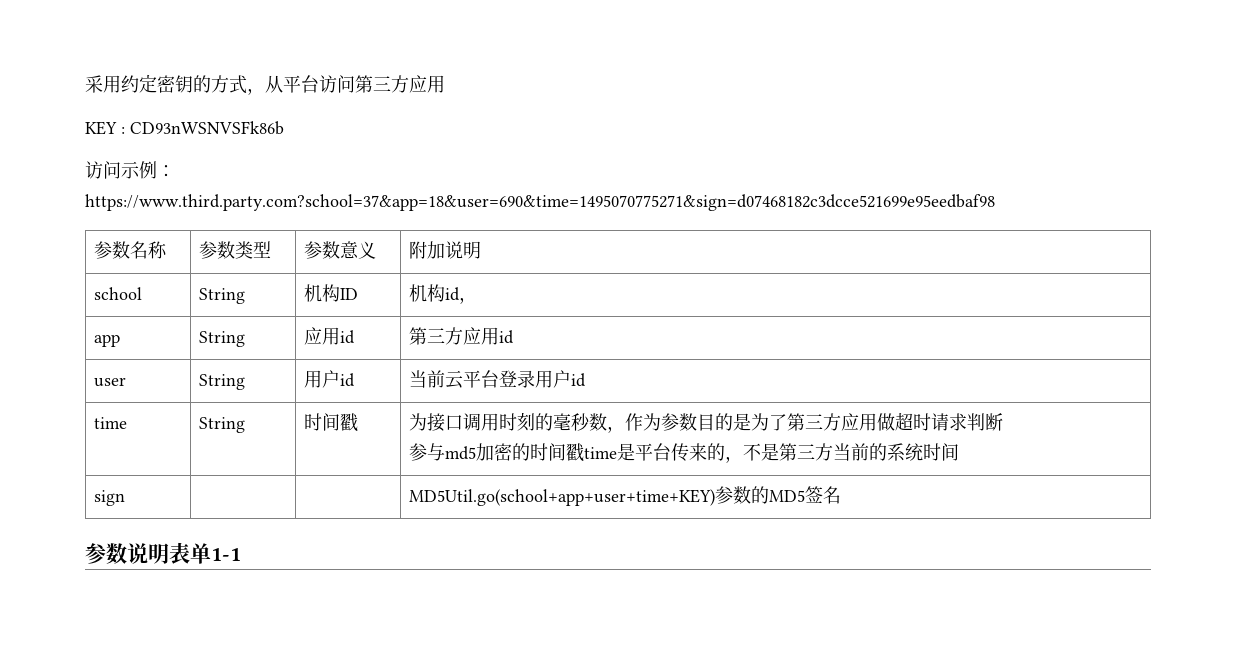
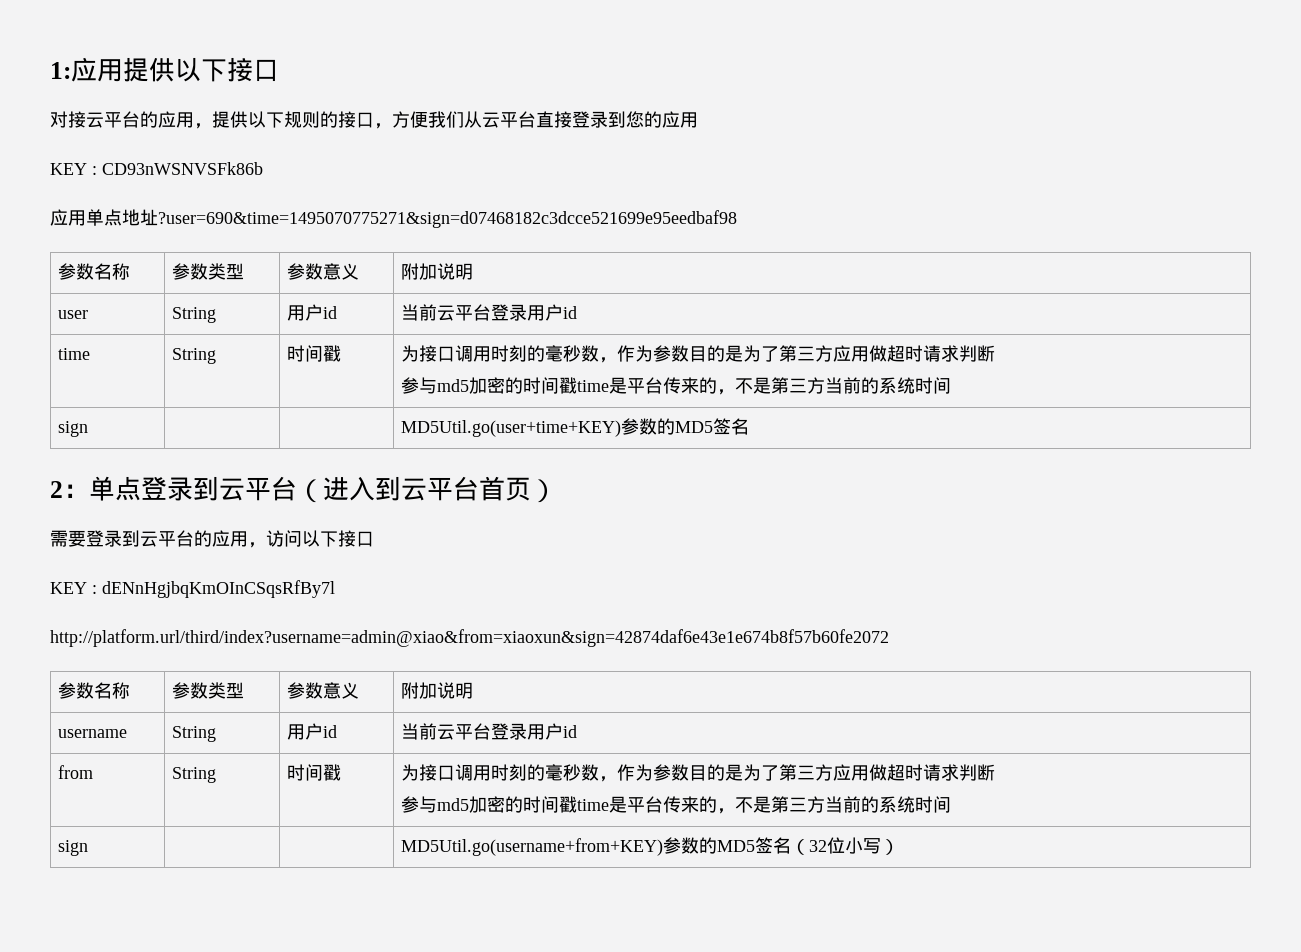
[85,74,409,95] 采用约定密钥的方式，从平台访问第三方 -> [50,57,279,82] [50,111,662,129] 1:应用提供以下接口 // 对接云平台的应用，提供以下规则的接口，方便我们从云平台直接登录到您的
[85,161,175,179] [85,194,995,211] [93,241,167,259] [198,241,271,259] [303,241,376,259] [408,241,481,259] [93,287,142,300] [198,288,245,304] [303,284,358,302] [408,284,477,304] [93,334,120,347] [198,331,245,347] [303,327,355,345] [408,327,514,345] 访问示例： // https://www.third.party.com?school=37&app=18&user=690&time=1495070775271&sign=d07468182c3dcce521699e95eedbaf98 // 参数名称 | 参数类型 | 参数意义 | 附加说明 // school | String | 机构ID | 机构id， // app | String | 应用id | 第三方应用id -> [50,209,737,228] [58,263,131,280] [172,263,245,280] [287,263,360,280] [401,263,474,280] 应用单点地址?user=690&time=1495070775271&sign=d07468182c3dcce521699e95eedbaf98 // 参数名称 | 参数类型 | 参数意义 | 附加说明
[408,489,715,506] MD5Util.go(school+app+user+time+KEY) -> [401,420,622,437] MD5Util.go(user+time+KEY)
[85,542,241,564] 参数说明表单1-1 -> [50,476,557,503] [50,530,374,548] [50,580,335,598] [50,629,889,647] [58,682,131,699] [172,682,245,699] [287,682,360,699] [401,682,474,699] [58,729,128,738] [172,726,217,742] [287,723,338,740] [401,723,578,740] [58,765,94,779] [172,767,217,783] [287,764,342,781] [401,764,996,782] [401,796,952,814] [58,840,89,856] [401,837,900,856] 2：单点登录到云平台（进入到云平台首页） // 需要登录到云平台的应用，访问以下接口 // KEY : dENnHgjbqKmOInCSqsRfBy7l // http://platform.url/third/index?username=admin@xiao&from=xiaoxun&sign=42874daf6e43e1e674b8f57b60fe2072 // 参数名称 | 参数类型 | 参数意义 | 附加说明 // username | String | 用户id | 当前云平台登录用户id // from | String | 时间戳 | 为接口调用时刻的毫秒数，作为参数目的是为了第三方应用做超时请求判断 // 参与md5加密的时间戳time是平台传来的，不是第三方当前的系统时间 // sign | | | MD5Util.go(username+from+KEY)参数的MD5签名（32位小写）

